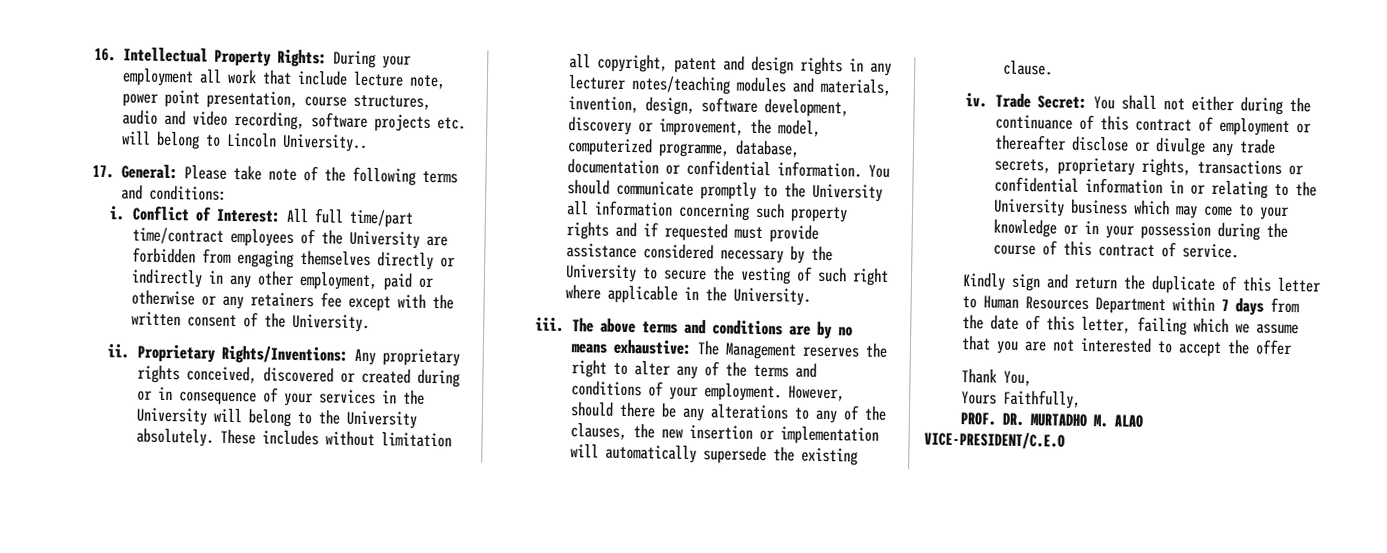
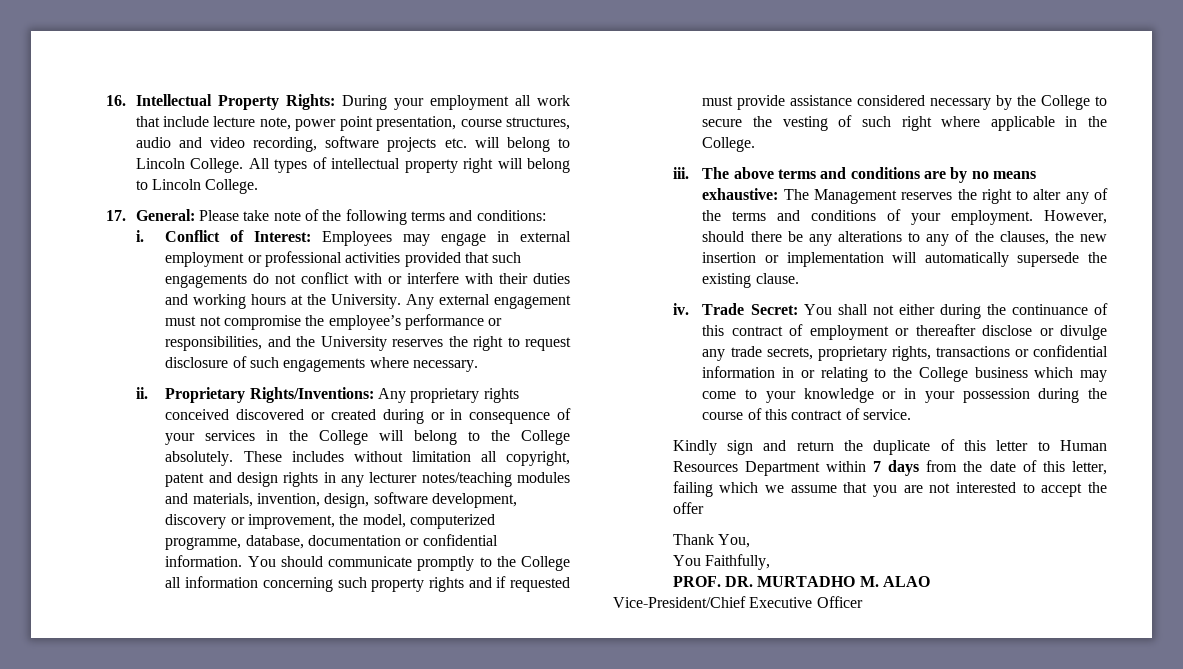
[282,133,369,153] University.. -> [190,157,570,173] [135,179,259,194] College. All types of intellectual property right will belong to Lincoln College.
[285,207,413,228] [131,226,448,249] [131,247,456,271] [130,268,434,291] [130,289,454,312] [130,311,370,333] All full time/part time/contract employees of the University are forbidden from engaging themselves directly or indirectly in any other employment, paid or otherwise or any retainers fee except with the written consent of the University. -> [322,231,571,246] [165,251,522,267] [165,272,570,288] [165,294,571,309] [165,314,503,330] [165,336,572,351] [165,356,479,372] Employees may engage in external employment or professional activities provided that such engagements do not conflict with or interfere with their duties and working hours at the University. Any external engagement must not compromise the employee’s performance or responsibilities, and the University reserves the right to request disclosure of such engagements where necessary.
[185,365,257,384] conceived, -> [165,409,230,420] conceived
[135,407,207,426] University -> [319,430,369,445] College
[345,410,417,429] University -> [520,430,570,445] College
[811,183,883,202] University -> [521,556,570,571] College
[564,264,637,283] University -> [1041,95,1091,110] College
[732,287,811,306] University. -> [702,137,756,152] College.
[992,198,1065,217] University -> [918,367,968,382] College
[961,391,998,405] Yours -> [672,555,701,566] You
[924,430,1065,450] VICE-PRESIDENT/C.E.O -> [613,596,863,608] Vice-President/Chief Executive Officer

